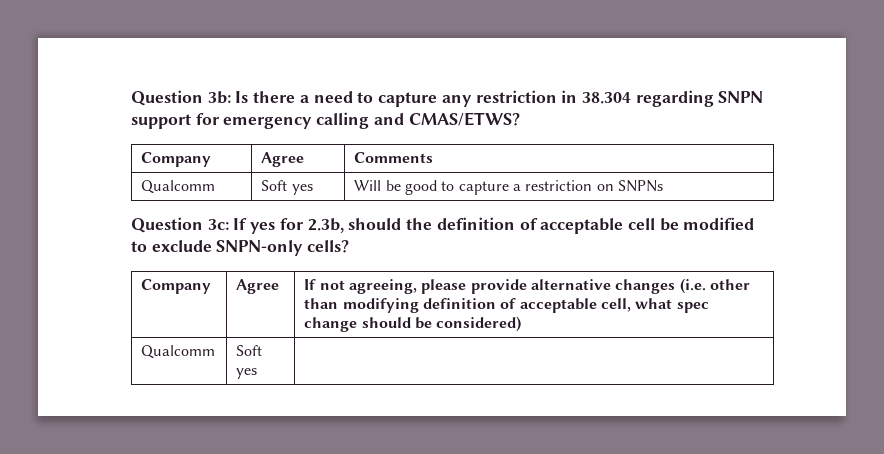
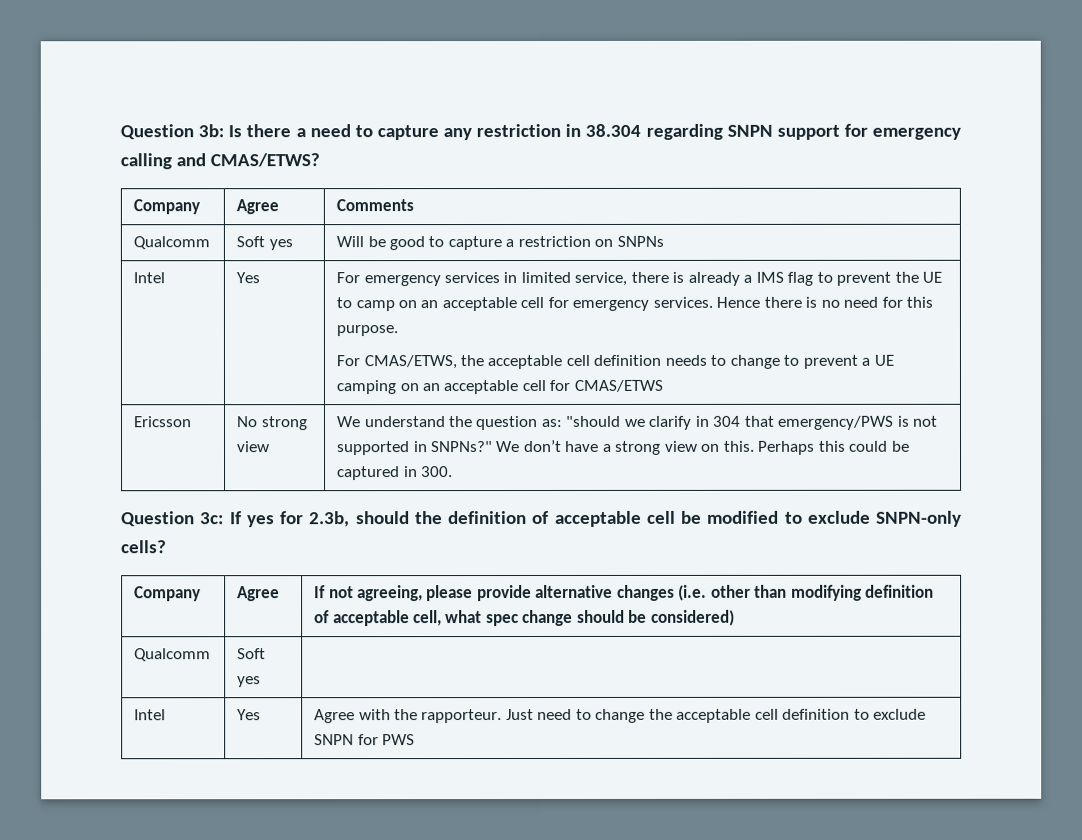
(663, 186) none -> [133,272,166,284] [236,272,261,284] [336,271,942,287] [336,296,933,312] [336,325,399,337] [336,354,894,370] [336,379,663,395] [133,416,193,428] [236,416,308,431] [237,441,271,453] [336,415,939,431] [337,439,910,456] [337,466,454,481] // Intel | Yes | For emergency services in limited service, there is already a IMS flag to prevent the UE to camp on an acceptable cell for emergency services. Hence there is no need for this purpose. // For CMAS/ETWS, the acceptable cell definition needs to change to prevent a UE camping on an acceptable cell for CMAS/ETWS // Ericsson | No strong view | We understand the question as: "should we clarify in 304 that emergency/PWS is not supported in SNPNs?" We don’t have a strong view on this. Perhaps this could be captured in 300.
(258, 373) none -> [134,709,167,721] [237,709,262,721] [314,708,927,724] [314,734,416,746] // Intel | Yes | Agree with the rapporteur. Just need to change the acceptable cell definition to exclude SNPN for PWS

